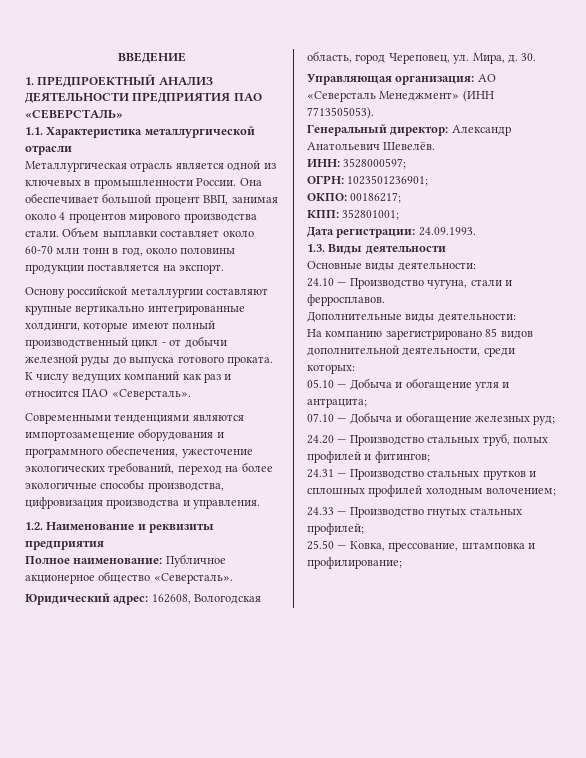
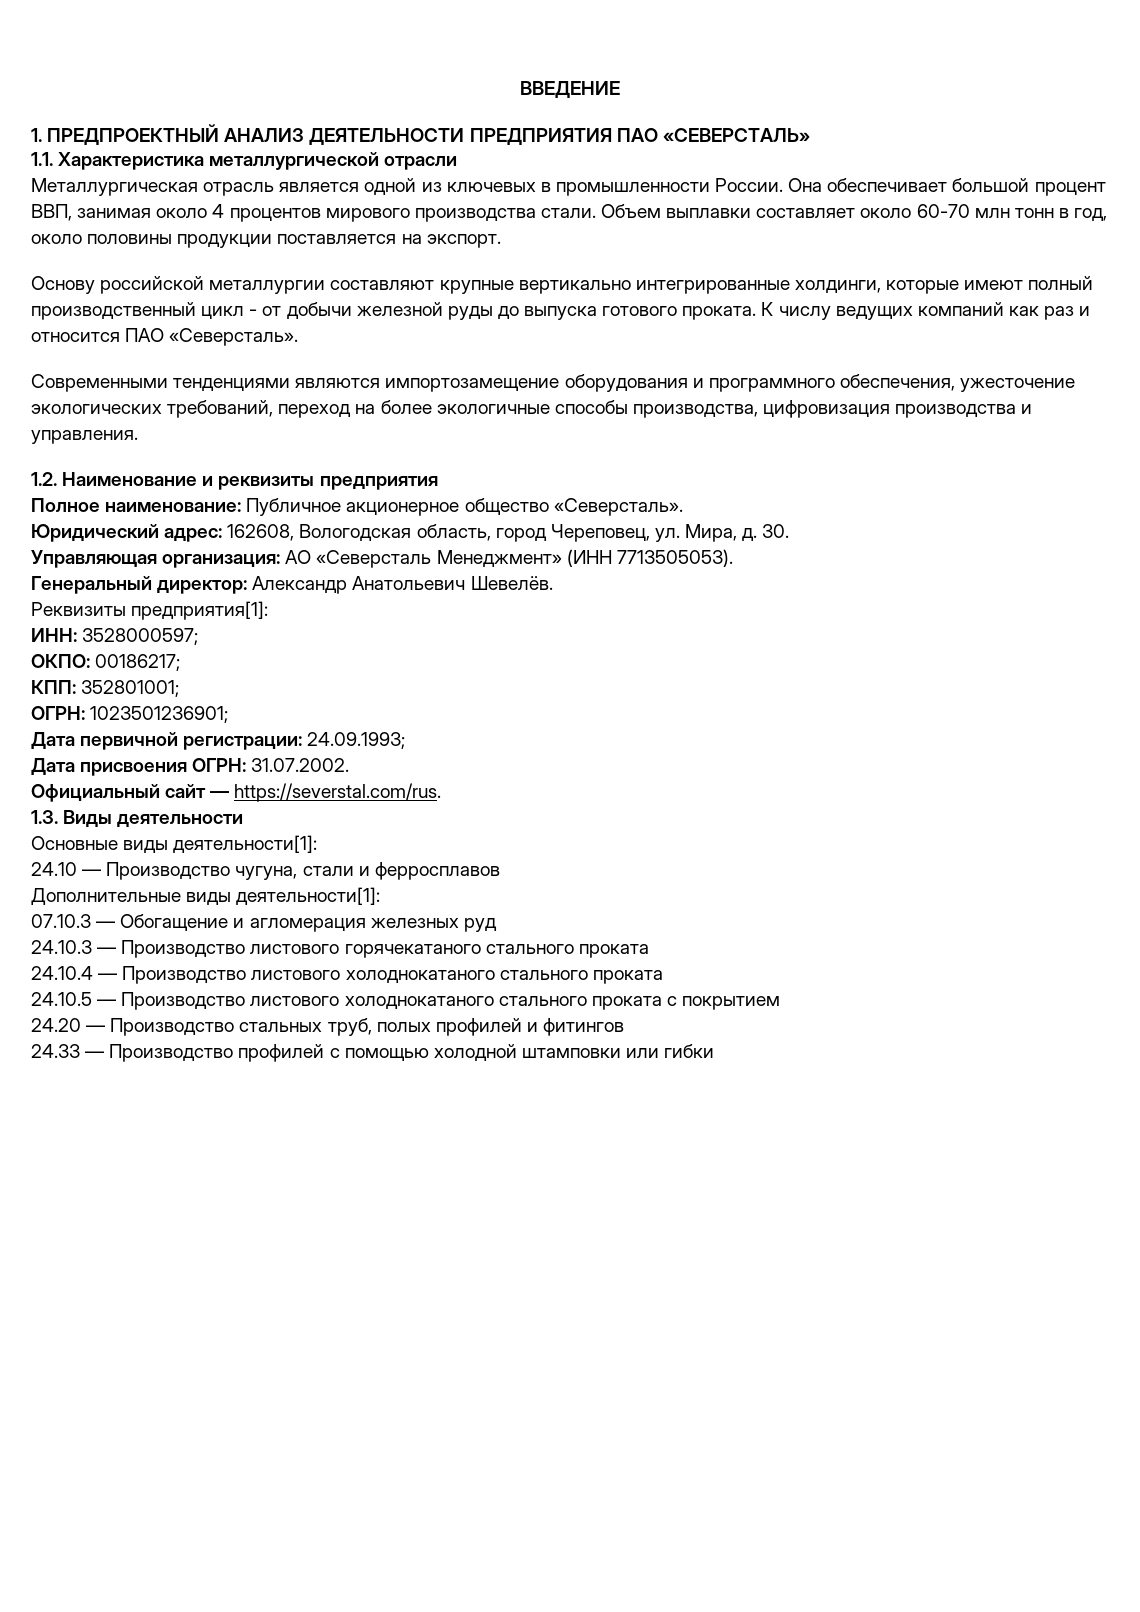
(436, 146) none -> [31,601,269,620] // Реквизиты предприятия[1]:
[307,175,429,186] // ОГРН: 1023501236901; -> (199, 636) none
[307,227,476,238] // Дата регистрации: 24.09.1993. -> [31,706,229,723] [31,732,406,750] [31,758,350,776] [31,783,442,802] // ОГРН: 1023501236901; // Дата первичной регистрации: 24.09.1993; // Дата присвоения ОГРН: 31.07.2002. // Официальный сайт — https://severstal.com/rus.
[397,262,476,271] деятельности: -> [173,835,318,853] деятельности[1]:
[307,294,385,306] ферросплавов. -> [374,862,500,880] ферросплавов
[437,313,516,322] [307,328,533,340] [307,345,515,357] [307,364,355,374] [307,378,510,391] [307,398,367,408] [307,412,556,425] деятельности: // На компанию зарегистрировано 85 видов дополнительной деятельности, среди которых: // 05.10 — Добыча и обогащение угля и антрацита; // 07.10 — Добыча и обогащение железных руд; -> [236,887,381,905] [31,914,497,932] [31,940,649,958] [31,966,663,984] [31,992,781,1010] деятельности[1]: // 07.10.3 — Обогащение и агломерация железных руд // 24.10.3 — Производство листового горячекатаного стального проката // 24.10.4 — Производство листового холоднокатаного стального проката // 24.10.5 — Производство листового холоднокатаного стального проката с покрытием
[374,451,430,463] [307,469,536,480] [307,485,557,497] [307,507,522,518] [307,523,364,535] [307,540,535,552] [307,557,402,569] фитингов; // 24.31 — Производство стальных прутков и сплошных профилей холодным волочением; // 24.33 — Производство гнутых стальных профилей; // 25.50 — Ковка, прессование, штамповка и профилирование; -> [543,1018,625,1036] [31,1044,715,1062] фитингов // 24.33 — Производство профилей с помощью холодной штамповки или гибки

